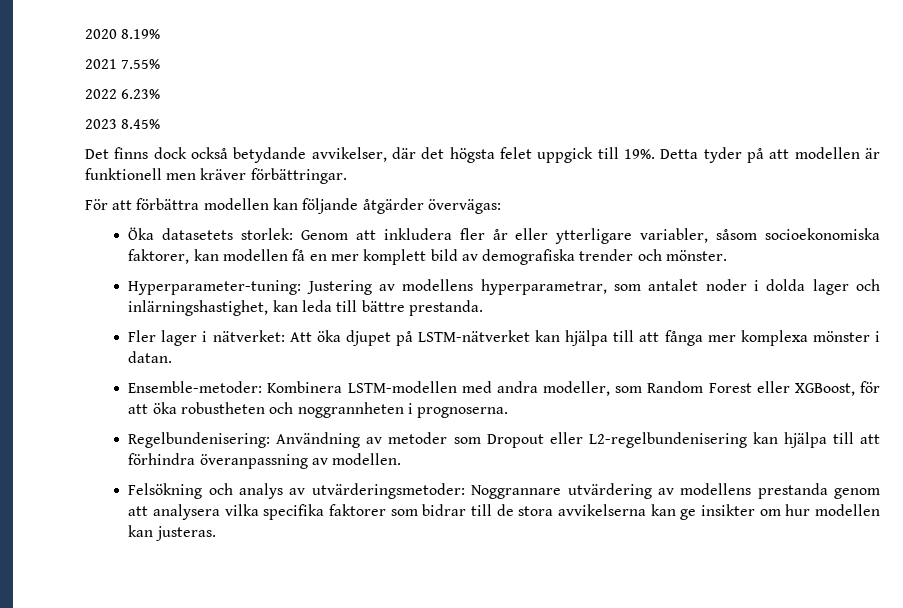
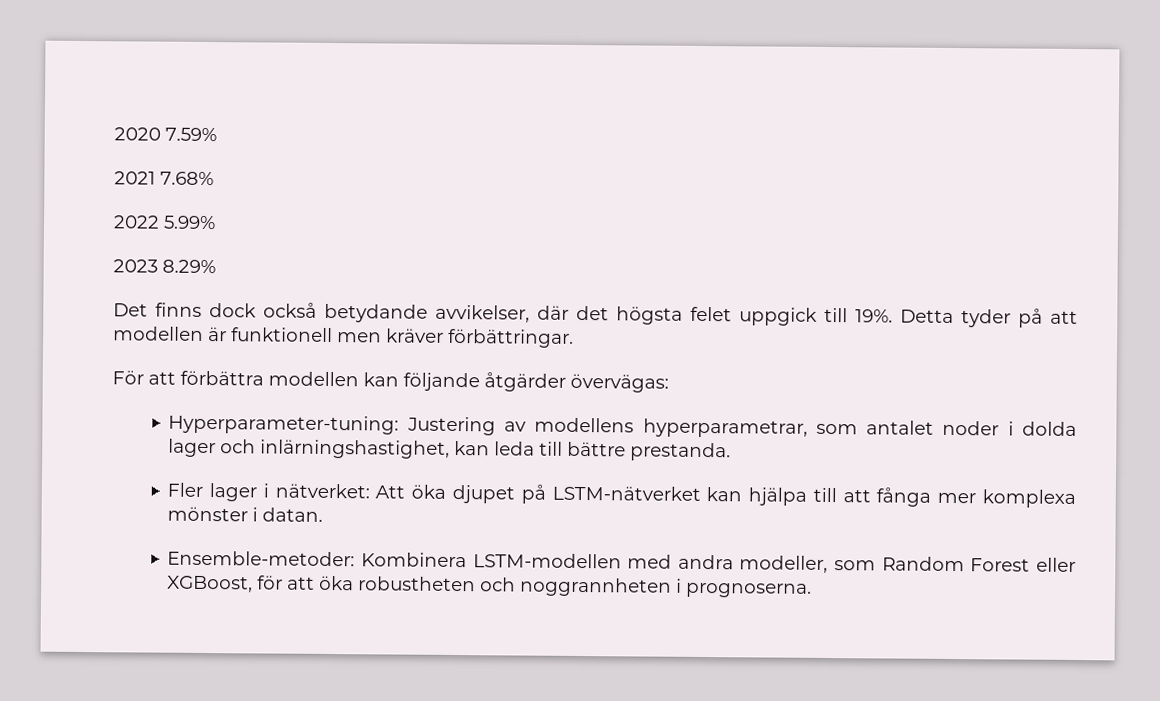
[121,29,161,39] 8.19% -> [165,127,218,142] 7.59%
[121,59,161,69] 7.55% -> [160,171,215,186] 7.68%
[121,89,161,99] 6.23% -> [163,215,217,230] 5.99%
[121,119,161,129] 8.45% -> [162,259,217,274] 8.29%
[128,227,881,244] [128,249,728,265] // Öka datasetets storlek: Genom att inkludera fler år eller ytterligare variabler, såsom socioekonomiska faktorer, kan modellen få en mer komplett bild av demografiska trender och mönster. -> (670, 383) none
[128,432,881,448] [128,453,402,469] [128,483,880,499] [128,504,880,520] [128,525,216,541] // Regelbundenisering: Användning av metoder som Dropout eller L2-regelbundenisering kan hjälpa till att förhindra överanpassning av modellen. // Felsökning och analys av utvärderingsmetoder: Noggrannare utvärdering av modellens prestanda genom att analysera vilka specifika faktorer som bidrar till de stora avvikelserna kan ge insikter om hur modellen kan justeras. -> (813, 590) none

